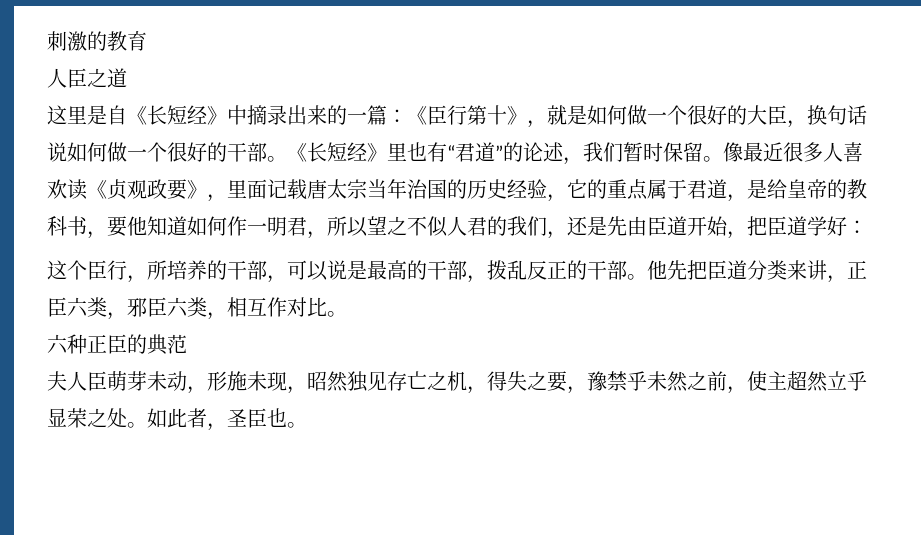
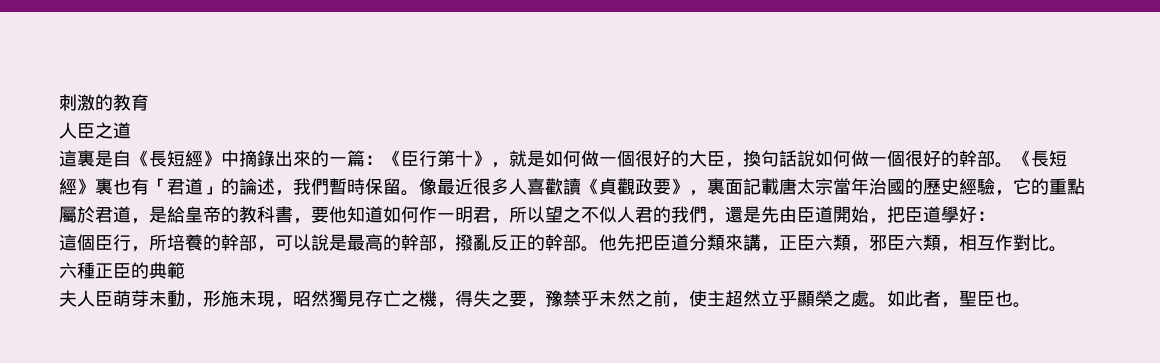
[47,105,327,125] 这里是自《长短经》中摘录出来 -> [59,150,311,167] 這裏是自《長短經》中摘錄出來
[667,105,687,125] 个 -> [617,150,635,167] 個
[807,105,867,125] [47,142,663,165] 换句话说如何做一个很好的干部。《长短经》里也有“君道”的论述，我们暂时 -> [743,150,1067,168] [59,178,365,196] 換句話說如何做一個很好的幹部。《長短經》裏也有「君道」的論述，我們暫時
[47,179,547,202] 欢读《贞观政要》，里面记载唐太宗当年治国的历史经验 -> [545,178,995,196] 歡讀《貞觀政要》，裏面記載唐太宗當年治國的歷史經驗
[627,179,687,200] 点属于 -> [1067,178,1085,195] [59,206,95,223] 點屬於
[767,179,787,199] 给 -> [167,206,185,223] 給
[67,216,87,236] 书 -> [275,206,293,223] 書
[527,216,588,239] 们，还 -> [689,206,743,224] 們，還
[687,216,707,236] 开 -> [833,206,851,223] 開
[807,216,827,236] 学 -> [941,206,959,223] 學
[47,260,87,280] 这个 -> [59,234,95,251] 這個
[187,260,247,280] 养的干 -> [185,234,239,251] 養的幹
[327,260,347,280] 说 -> [311,234,329,251] 說
[427,260,607,283] 干部，拨乱反正的干 -> [401,234,563,252] 幹部，撥亂反正的幹
[767,260,827,280] 类来讲 -> [707,234,761,251] 類來講
[87,297,107,317] 类 -> [833,234,851,251] 類
[187,297,207,317] 类 -> [923,234,941,251] 類
[287,297,307,317] 对 -> [1013,234,1031,251] 對
[67,334,87,354] 种 -> [77,262,95,279] 種
[167,334,187,354] 范 -> [167,262,185,279] 範
[167,371,187,391] 动 -> [167,290,185,307] 動
[267,371,467,394] 现，昭然独见存亡之机 -> [257,290,437,308] 現，昭然獨見存亡之機
[47,408,127,428] 显荣之处 -> [797,290,869,307] 顯榮之處
[227,409,247,427] 圣 -> [959,290,977,307] 聖

